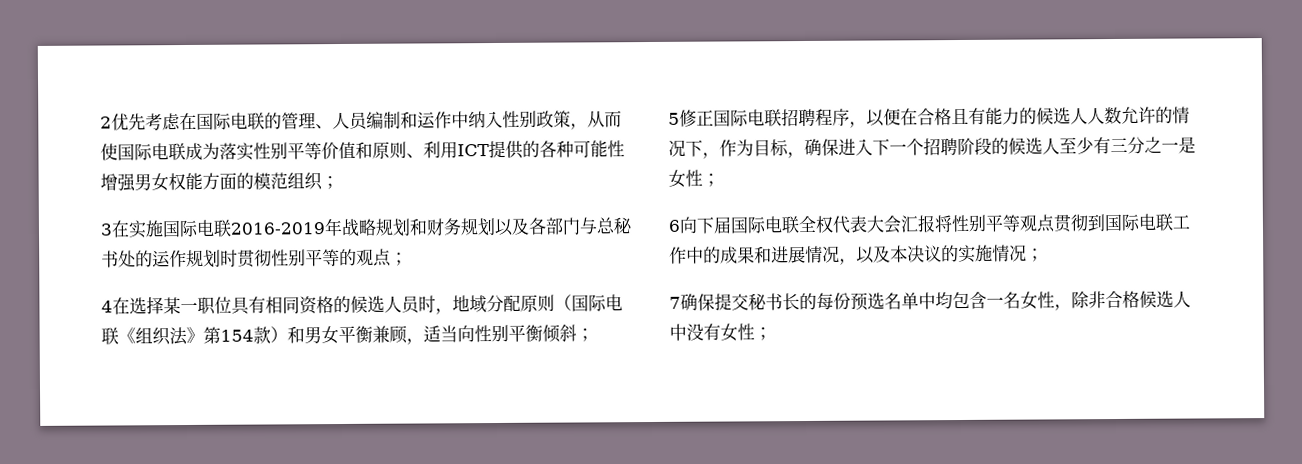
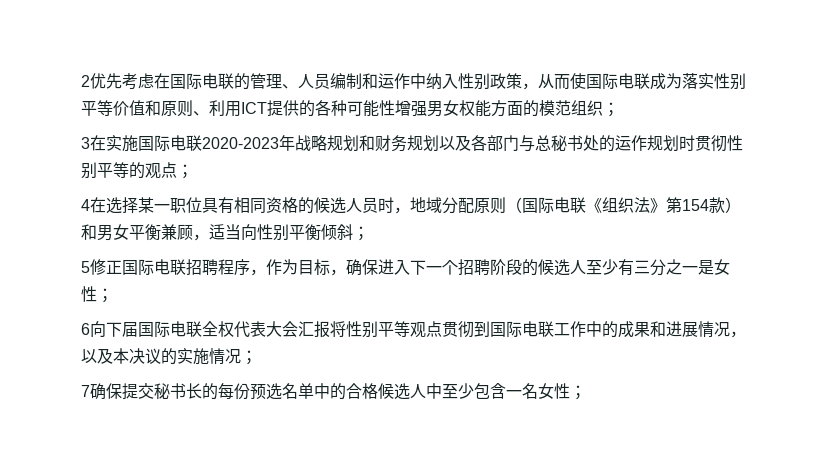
[230,222,326,235] 2016-2019 -> [202,137,279,149] 2020-2023
[866,106,1190,127] [668,139,720,159] 以便在合格且有能力的候选人人数允许的情况下， -> (266, 272) none
[935,290,1191,311] [669,323,721,341] 均包含一名女性，除非合格候选人中没有 -> [330,383,538,400] 的合格候选人中至少包含一名

